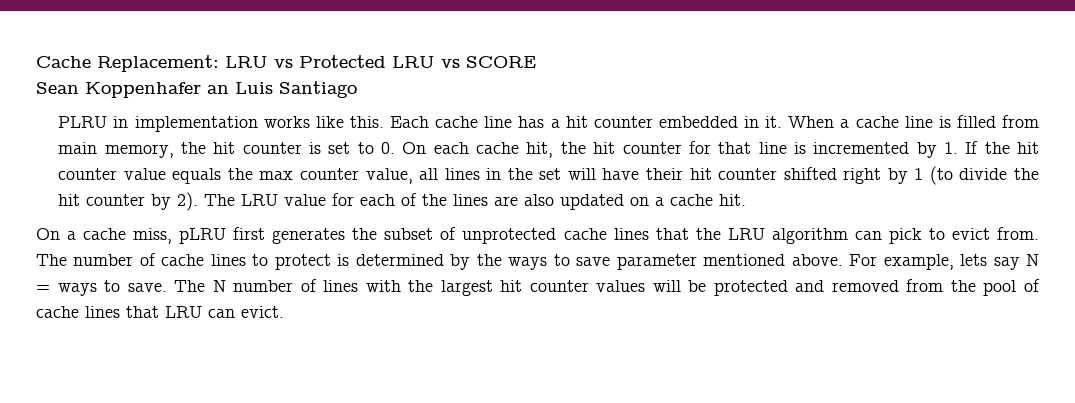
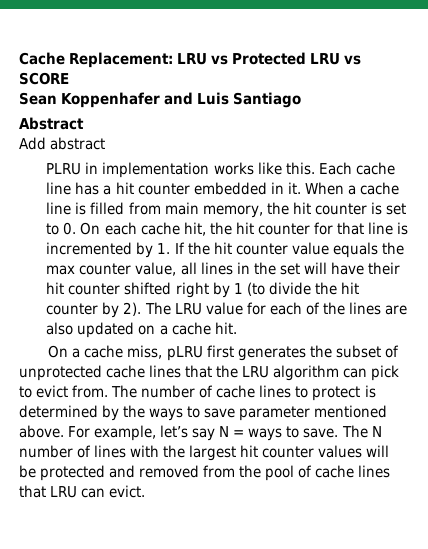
[207,85,229,94] an -> [164,92,194,105] and
(357, 89) none -> [19,117,84,130] [19,137,106,150] // Abstract // Add abstract
[960,254,988,266] lets -> [160,425,189,438] let’s

